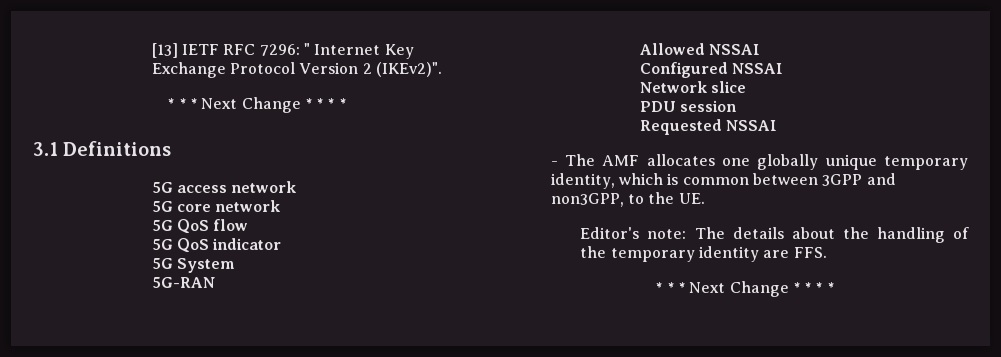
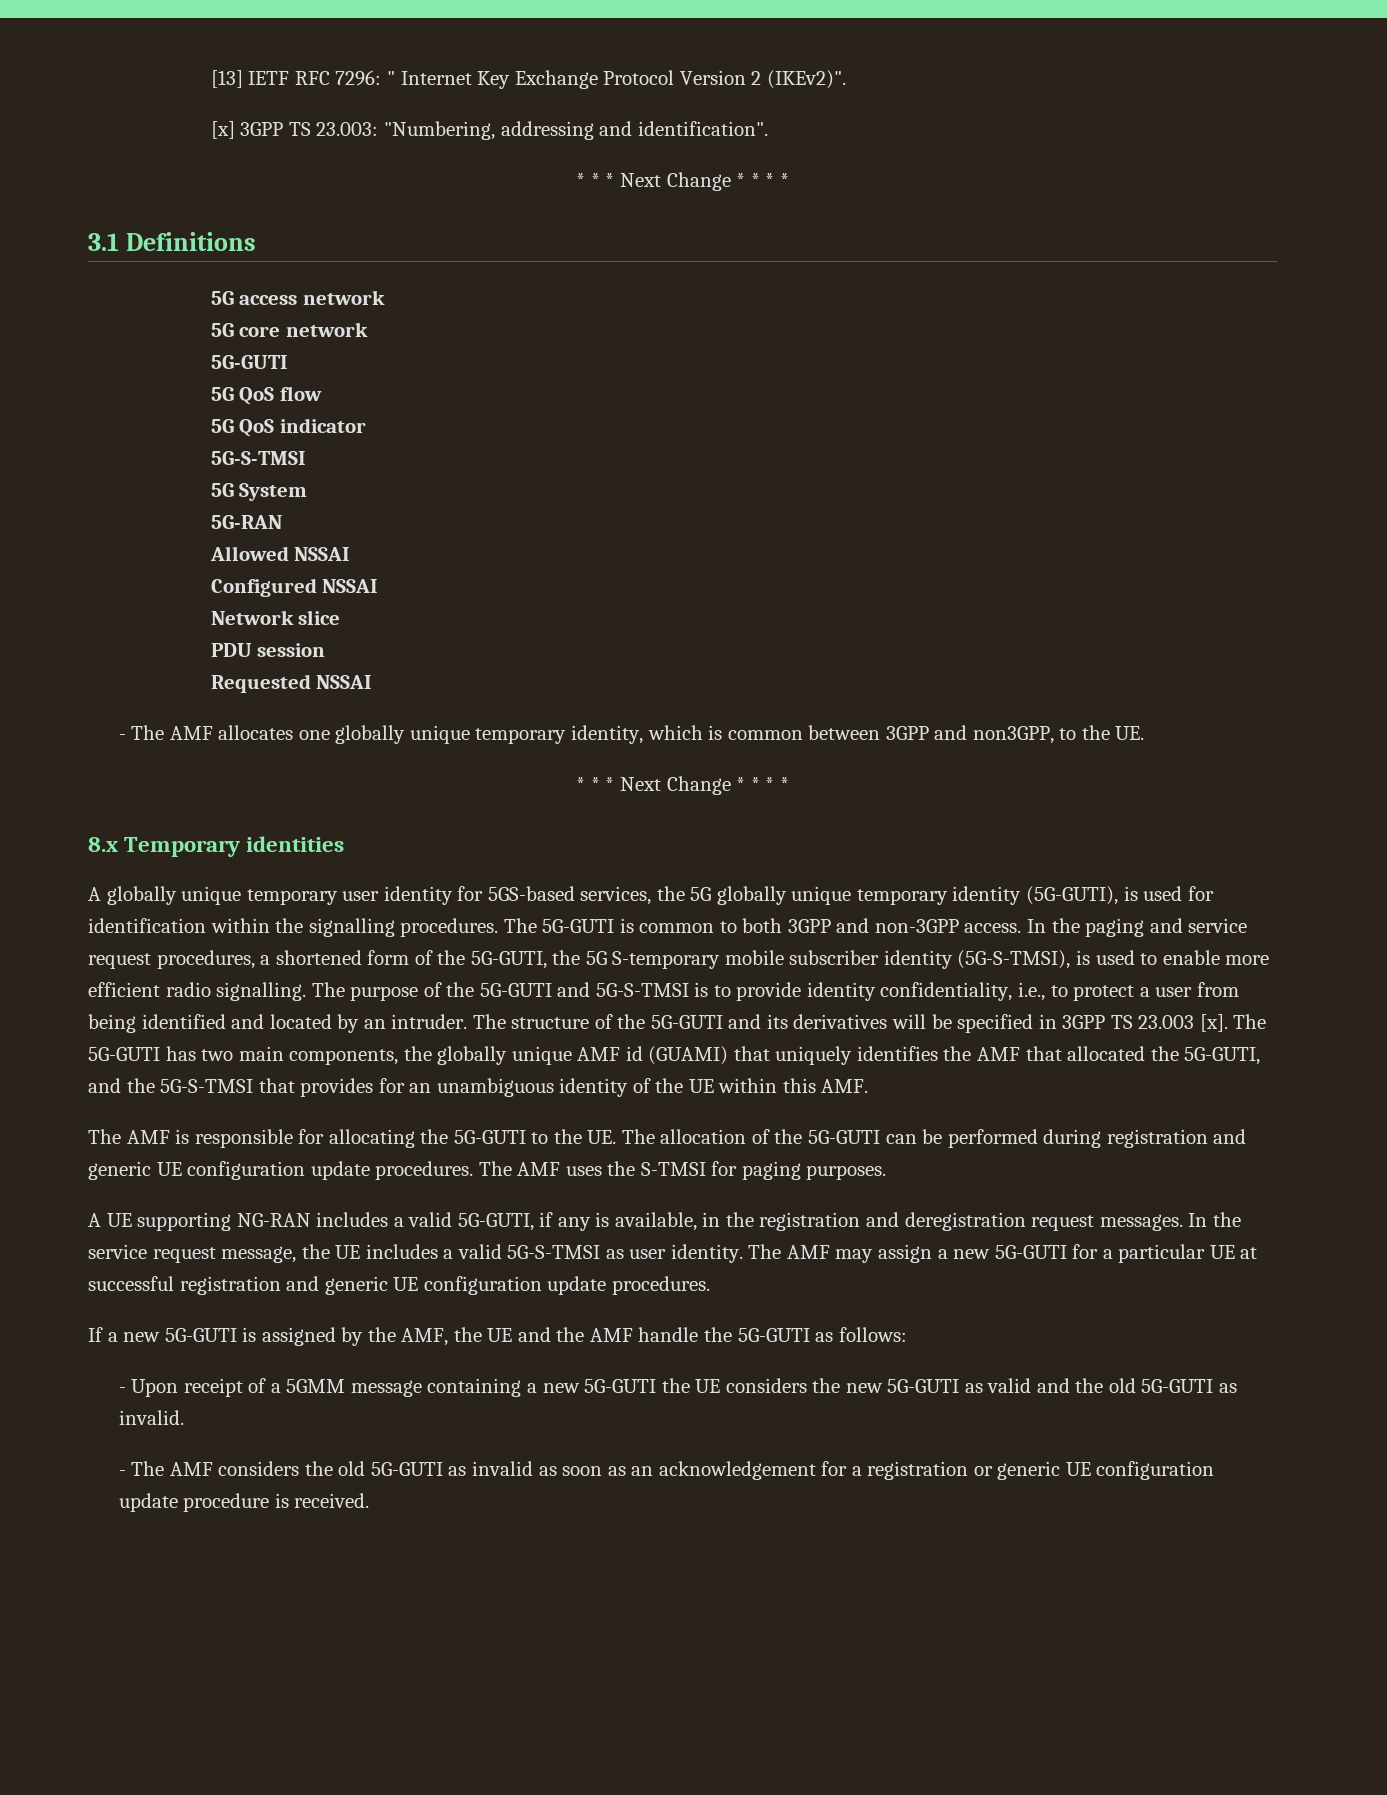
(442, 69) none -> [210,121,768,140] // [x] 3GPP TS 23.003: "Numbering, addressing and identification".
(281, 206) none -> [210,355,288,369] // 5G-GUTI
(282, 244) none -> [210,451,306,465] // 5G-S-TMSI
[580,227,969,243] [580,246,827,262] [655,281,834,297] // Editor's note: The details about the handling of the temporary identity are FFS. // * * * Next Change * * * * -> [576,776,789,795] [88,836,345,857] [88,886,1214,905] [88,918,1248,937] [88,950,1270,969] [88,982,1239,1001] [88,1014,1267,1033] [88,1046,1261,1065] [88,1078,869,1097] [88,1129,1247,1148] [88,1161,887,1180] [88,1212,1241,1231] [88,1244,1258,1263] [88,1276,710,1295] [88,1327,907,1346] [118,1378,1238,1397] [118,1410,184,1425] [118,1461,1215,1480] [118,1493,370,1512] // * * * Next Change * * * * // 8.x Temporary identities // A globally unique temporary user identity for 5GS-based services, the 5G globally unique temporary identity (5G-GUTI), is used for identification within the signalling procedures. The 5G-GUTI is common to both 3GPP and non-3GPP access. In the paging and service request procedures, a shortened form of the 5G-GUTI, the 5G S-temporary mobile subscriber identity (5G-S-TMSI), is used to enable more efficient radio signalling. The purpose of the 5G-GUTI and 5G-S-TMSI is to provide identity confidentiality, i.e., to protect a user from being identified and located by an intruder. The structure of the 5G-GUTI and its derivatives will be specified in 3GPP TS 23.003 [x]. The 5G-GUTI has two main components, the globally unique AMF id (GUAMI) that uniquely identifies the AMF that allocated the 5G-GUTI, and the 5G-S-TMSI that provides for an unambiguous identity of the UE within this AMF. // The AMF is responsible for allocating the 5G-GUTI to the UE. The allocation of the 5G-GUTI can be performed during registration and generic UE configuration update procedures. The AMF uses the S-TMSI for paging purposes. // A UE supporting NG-RAN includes a valid 5G-GUTI, if any is available, in the registration and deregistration request messages. In the service request message, the UE includes a valid 5G-S-TMSI as user identity. The AMF may assign a new 5G-GUTI for a particular UE at successful registration and generic UE configuration update procedures. // If a new 5G-GUTI is assigned by the AMF, the UE and the AMF handle the 5G-GUTI as follows: // - Upon receipt of a 5GMM message containing a new 5G-GUTI the UE considers the new 5G-GUTI as valid and the old 5G-GUTI as invalid. // - The AMF considers the old 5G-GUTI as invalid as soon as an acknowledgement for a registration or generic UE configuration update procedure is received.

